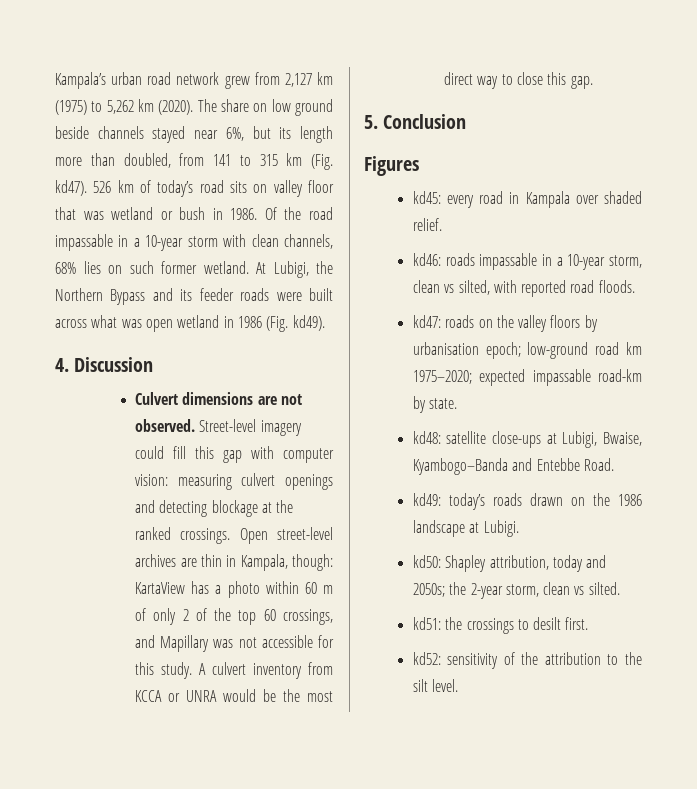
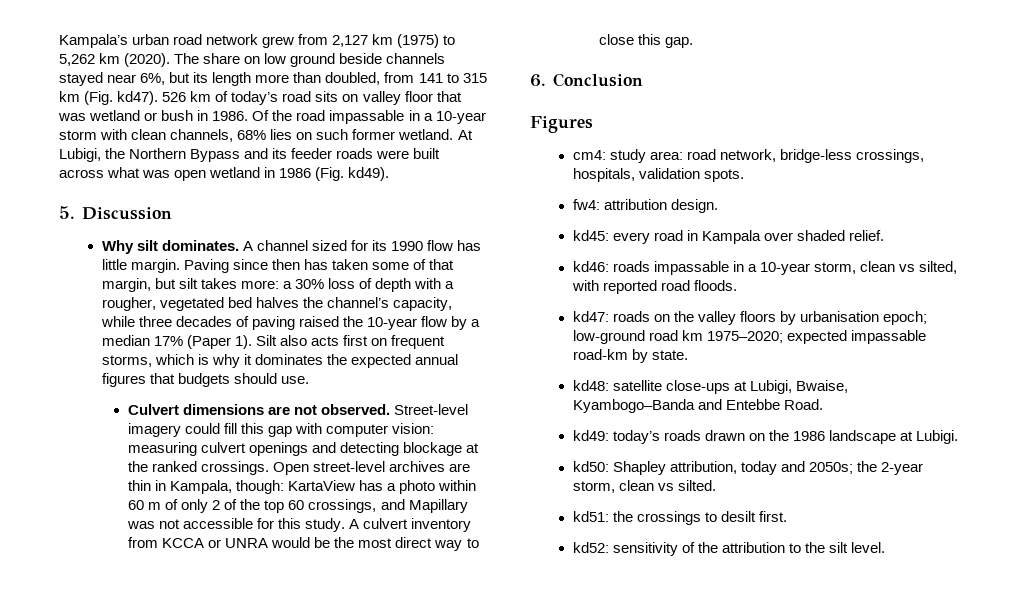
[55,358,69,372] 4. -> [59,206,75,219] 5.
(154, 364) none -> [101,240,482,254] [101,259,455,273] [101,278,455,292] [101,297,453,311] [100,316,481,330] [101,335,446,349] [101,354,459,368] [101,373,309,387] // Why silt dominates. A channel sized for its 1990 flow has little margin. Paving since then has taken some of that margin, but silt takes more: a 30% loss of depth with a rougher, vegetated bed halves the channel’s capacity, while three decades of paving raised the 10-year flow by a median 17% (Paper 1). Silt also acts first on frequent storms, which is why it dominates the expected annual figures that budgets should use.
[364,115,378,129] 5. -> [530,74,546,87] 6.
(419, 166) none -> [572,149,925,163] [572,168,744,182] [572,199,718,213] // cm4: study area: road network, bridge-less crossings, hospitals, validation spots. // fw4: attribution design.

